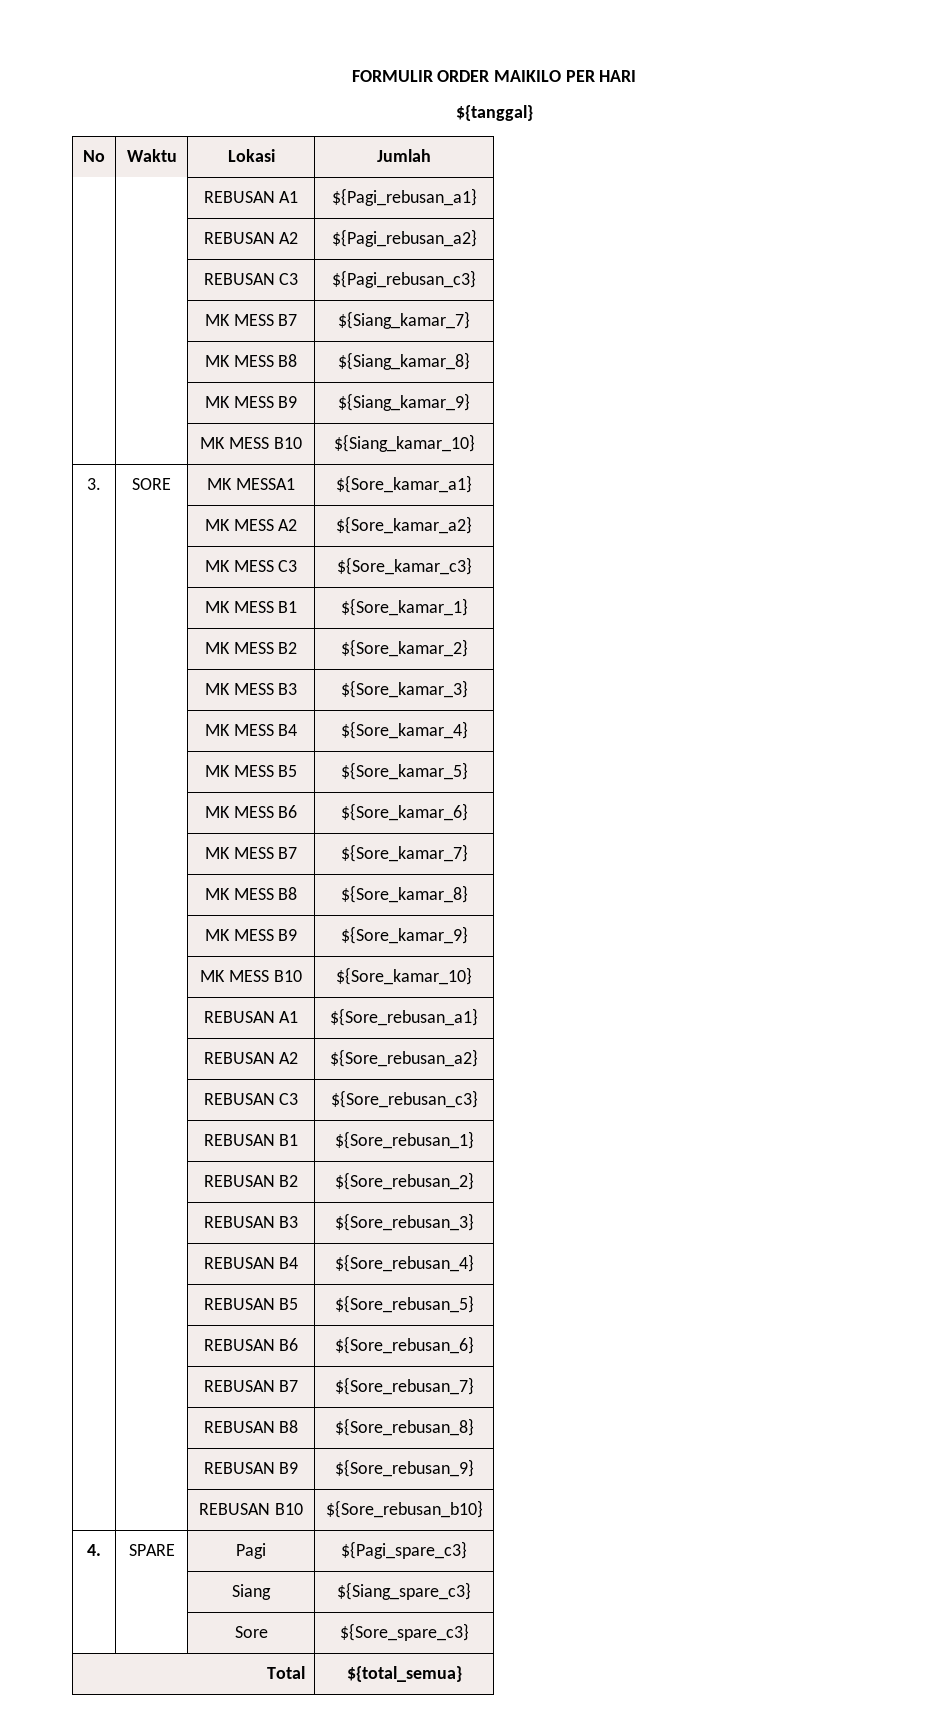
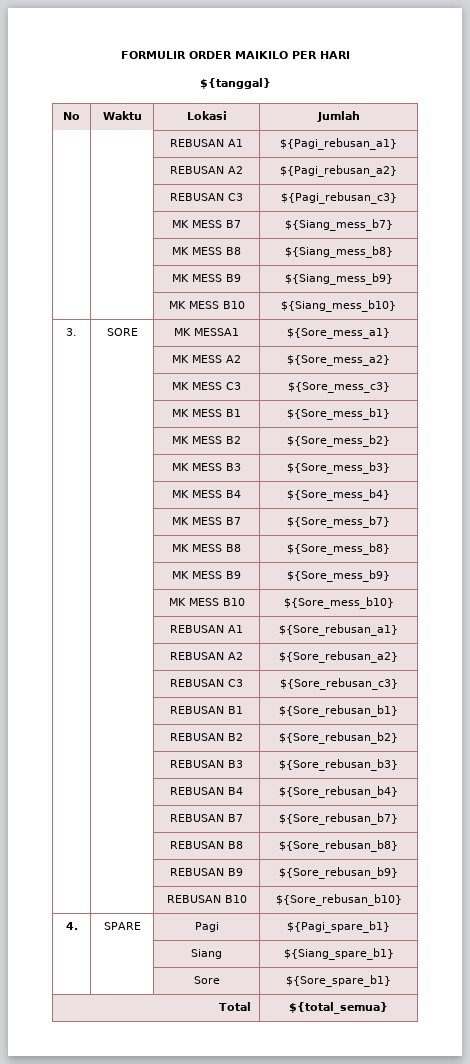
[338,311,470,329] [204,354,298,367] [338,352,470,370] [204,396,298,408] [338,393,470,411] [200,437,302,449] [333,434,475,452] ${Siang_kamar_7} // | | MK MESS B8 | ${Siang_kamar_8} // | | MK MESS B9 | ${Siang_kamar_9} // | | MK MESS B10 | ${Siang_kamar_10} -> [284,219,393,231] [172,247,241,255] [284,246,393,258] [172,274,241,282] [284,273,393,285] [168,301,245,309] [281,300,396,312] ${Siang_mess_b7} // | | MK MESS B8 | ${Siang_mess_b8} // | | MK MESS B9 | ${Siang_mess_b9} // | | MK MESS B10 | ${Siang_mess_b10}
[336,475,472,493] ${Sore_kamar_a1} -> [287,328,390,339] ${Sore_mess_a1}
[336,516,472,534] ${Sore_kamar_a2} -> [287,355,390,366] ${Sore_mess_a2}
[336,557,472,575] ${Sore_kamar_c3} -> [287,382,390,393] ${Sore_mess_c3}
[340,598,468,616] ${Sore_kamar_1} -> [287,408,390,420] ${Sore_mess_b1}
[340,639,468,657] ${Sore_kamar_2} -> [287,435,390,447] ${Sore_mess_b2}
[340,680,468,698] ${Sore_kamar_3} -> [287,462,390,474] ${Sore_mess_b3}
[340,721,468,739] [204,765,298,777] [340,762,468,780] [204,805,298,818] [340,803,468,821] [204,847,298,859] [340,844,468,862] [204,887,298,900] [340,885,468,903] [204,929,298,941] [340,926,468,944] [200,970,302,982] [336,967,472,985] ${Sore_kamar_4} // | | MK MESS B5 | ${Sore_kamar_5} // | | MK MESS B6 | ${Sore_kamar_6} // | | MK MESS B7 | ${Sore_kamar_7} // | | MK MESS B8 | ${Sore_kamar_8} // | | MK MESS B9 | ${Sore_kamar_9} // | | MK MESS B10 | ${Sore_kamar_10} -> [287,489,390,501] [172,517,241,525] [287,516,390,528] [172,544,241,552] [287,543,390,555] [172,571,241,579] [287,570,390,582] [168,598,245,606] [283,597,394,609] ${Sore_mess_b4} // | | MK MESS B7 | ${Sore_mess_b7} // | | MK MESS B8 | ${Sore_mess_b8} // | | MK MESS B9 | ${Sore_mess_b9} // | | MK MESS B10 | ${Sore_mess_b10}
[334,1131,474,1149] ${Sore_rebusan_1} -> [279,705,398,717] ${Sore_rebusan_b1}
[334,1172,474,1190] ${Sore_rebusan_2} -> [279,732,398,744] ${Sore_rebusan_b2}
[334,1213,474,1231] ${Sore_rebusan_3} -> [279,759,398,771] ${Sore_rebusan_b3}
[334,1254,474,1272] [203,1298,299,1310] [334,1295,474,1313] [203,1338,299,1351] [334,1336,474,1354] ${Sore_rebusan_4} // | | REBUSAN B5 | ${Sore_rebusan_5} // | | REBUSAN B6 | ${Sore_rebusan_6} -> [279,786,398,798] ${Sore_rebusan_b4}
[334,1377,474,1395] ${Sore_rebusan_7} -> [279,813,398,825] ${Sore_rebusan_b7}
[334,1418,474,1436] ${Sore_rebusan_8} -> [279,840,398,852] ${Sore_rebusan_b8}
[334,1459,474,1477] ${Sore_rebusan_9} -> [279,867,398,879] ${Sore_rebusan_b9}
[341,1541,467,1559] ${Pagi_spare_c3} -> [287,921,390,933] ${Pagi_spare_b1}
[337,1582,471,1600] ${Siang_spare_c3} -> [283,948,394,960] ${Siang_spare_b1}
[339,1623,469,1641] ${Sore_spare_c3} -> [286,975,391,987] ${Sore_spare_b1}

